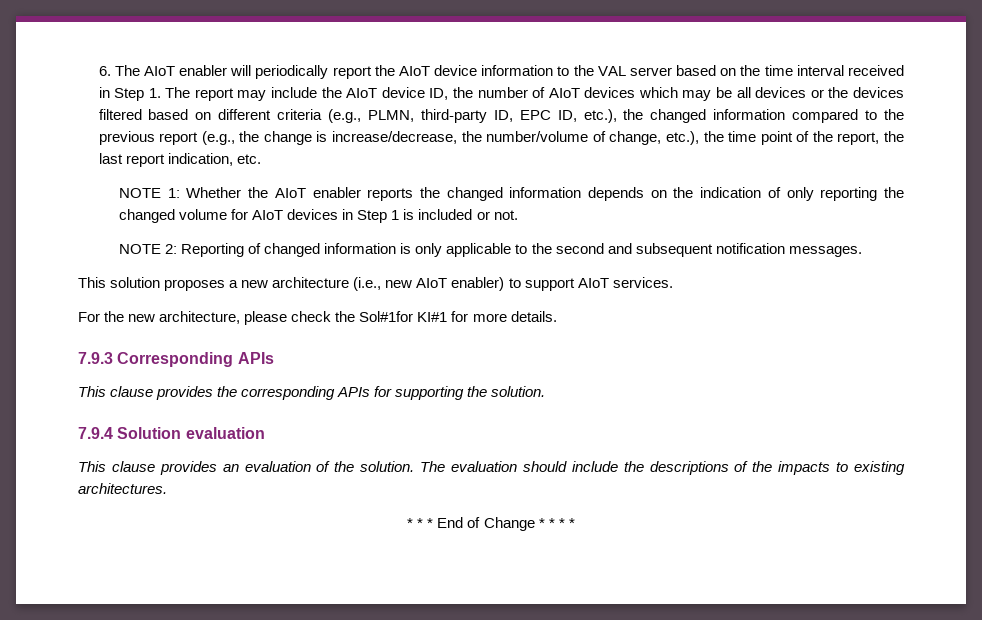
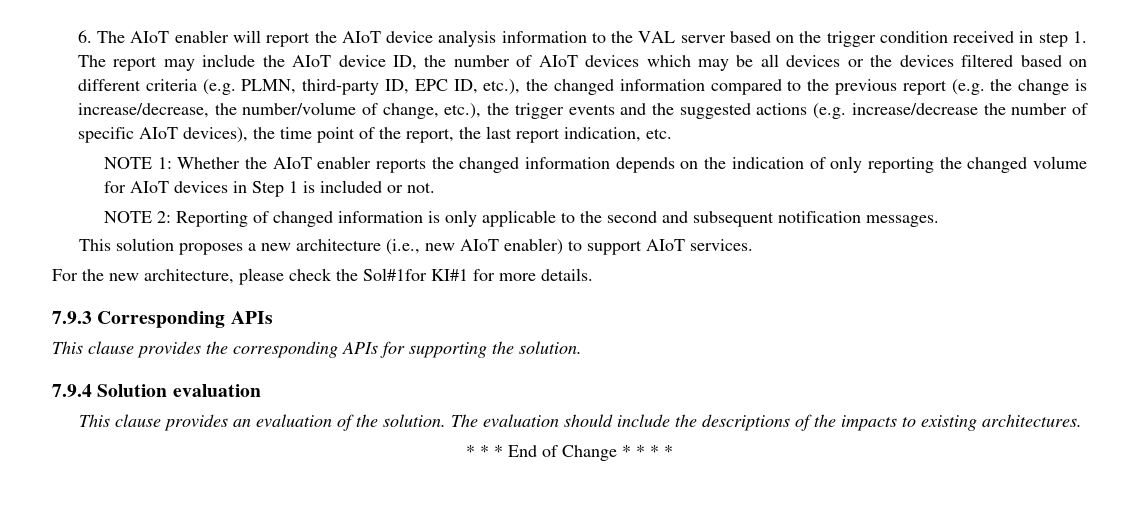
[255,65,329,79] periodically -> (261, 36) none
(478, 70) none -> [438,30,497,47] analysis
[764,65,844,76] time interval -> [826,31,948,47] trigger condition
[114,88,145,101] Step -> [1038,32,1068,47] step
[328,109,362,123] (e.g., -> [202,79,236,95] (e.g.
[201,131,235,145] (e.g., -> [951,79,985,95] (e.g.
(724, 136) none -> [514,103,1089,119] [77,127,275,143] trigger events and the suggested actions (e.g. increase/decrease the number of specific AIoT devices), the

